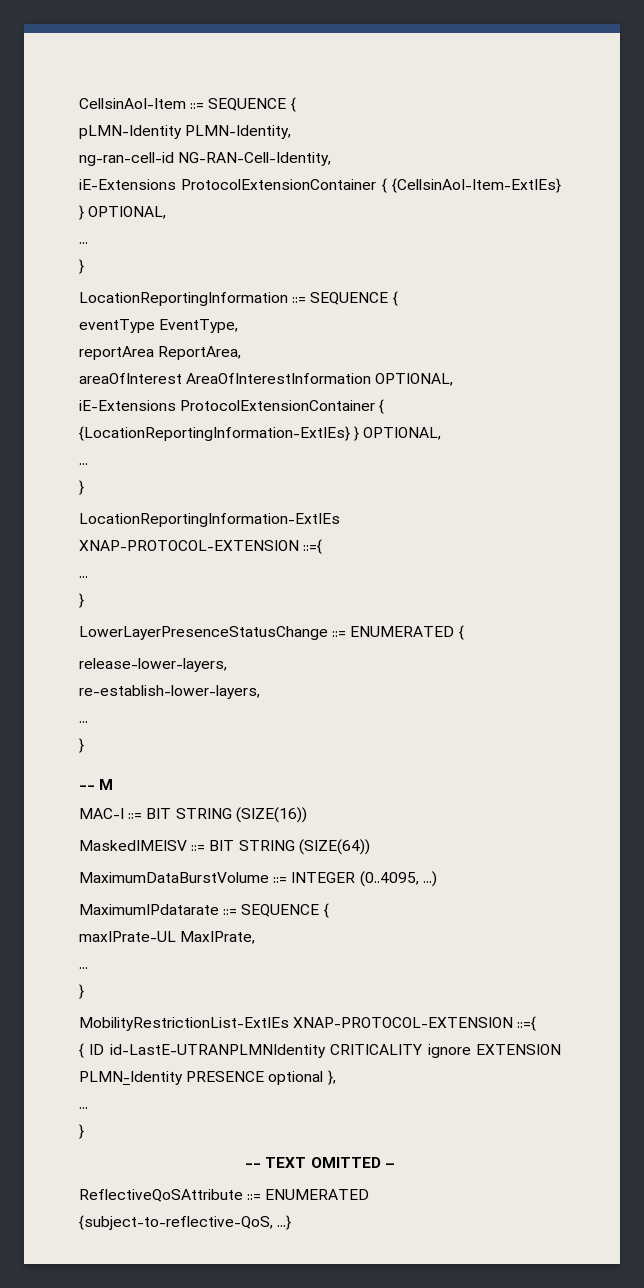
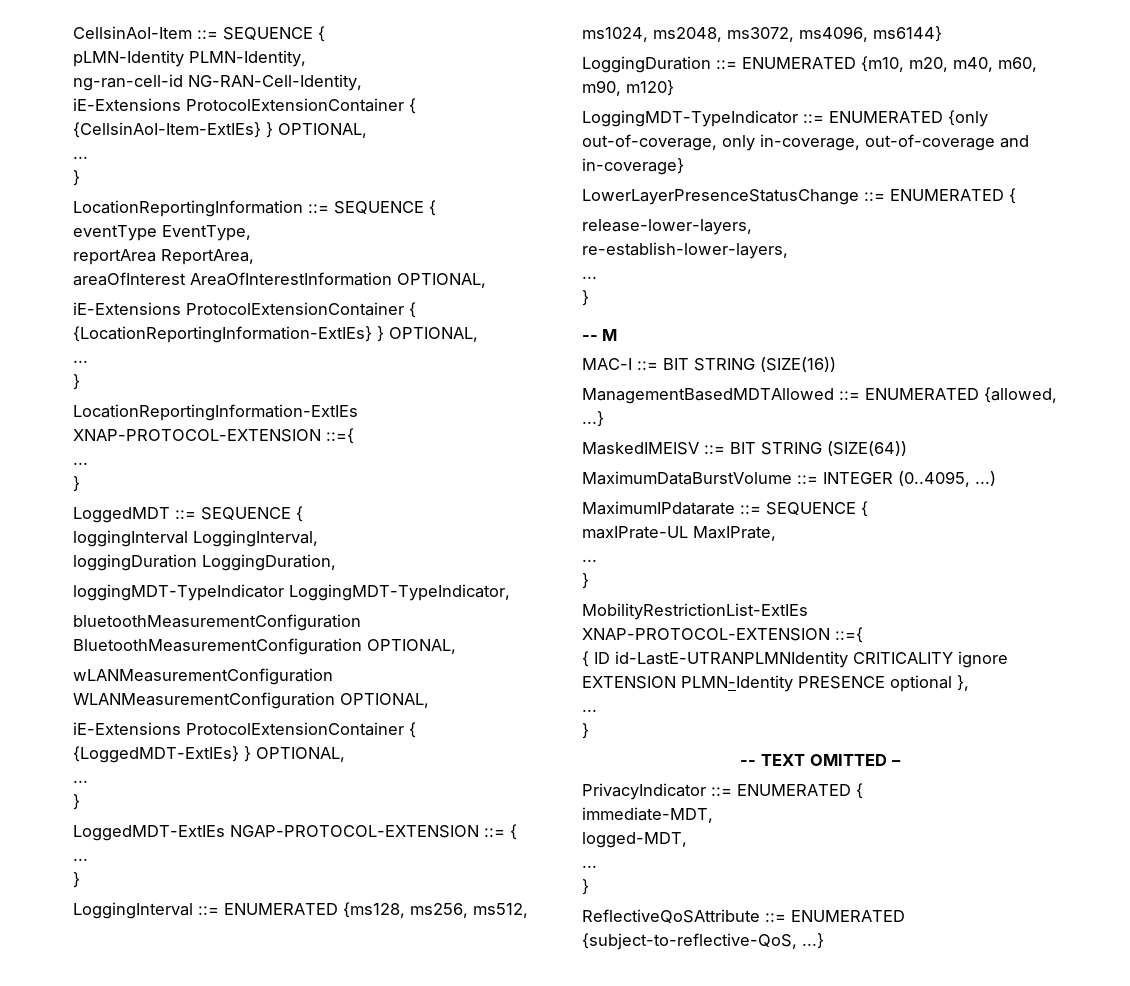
(84, 600) none -> [73,506,303,523] [73,530,318,547] [73,554,336,571] [73,584,510,601] [73,614,361,631] [73,638,456,655] [73,668,333,685] [73,692,429,709] [73,722,416,738] [73,746,345,763] [73,780,88,783] [73,794,80,810] [73,824,517,841] [73,858,88,861] [73,872,80,888] [73,902,528,919] [582,26,942,42] [582,56,1037,73] [582,80,674,96] [582,110,988,127] [582,134,1029,151] [582,158,684,175] // LoggedMDT ::= SEQUENCE { // loggingInterval LoggingInterval, // loggingDuration LoggingDuration, // loggingMDT-TypeIndicator LoggingMDT-TypeIndicator, // bluetoothMeasurementConfiguration BluetoothMeasurementConfiguration OPTIONAL, // wLANMeasurementConfiguration WLANMeasurementConfiguration OPTIONAL, // iE-Extensions ProtocolExtensionContainer { {LoggedMDT-ExtIEs} } OPTIONAL, // ... // } // LoggedMDT-ExtIEs NGAP-PROTOCOL-EXTENSION ::= { // ... // } // LoggingInterval ::= ENUMERATED {ms128, ms256, ms512, ms1024, ms2048, ms3072, ms4096, ms6144} // LoggingDuration ::= ENUMERATED {m10, m20, m40, m60, m90, m120} // LoggingMDT-TypeIndicator ::= ENUMERATED {only out-of-coverage, only in-coverage, out-of-coverage and in-coverage}
(307, 815) none -> [582,387,1057,404] [582,411,604,427] // ManagementBasedMDTAllowed ::= ENUMERATED {allowed, ...}
(395, 1165) none -> [582,783,863,800] [582,807,713,823] [582,832,687,848] [582,865,597,868] [582,879,589,895] // PrivacyIndicator ::= ENUMERATED { // immediate-MDT, // logged-MDT, // ... // }

